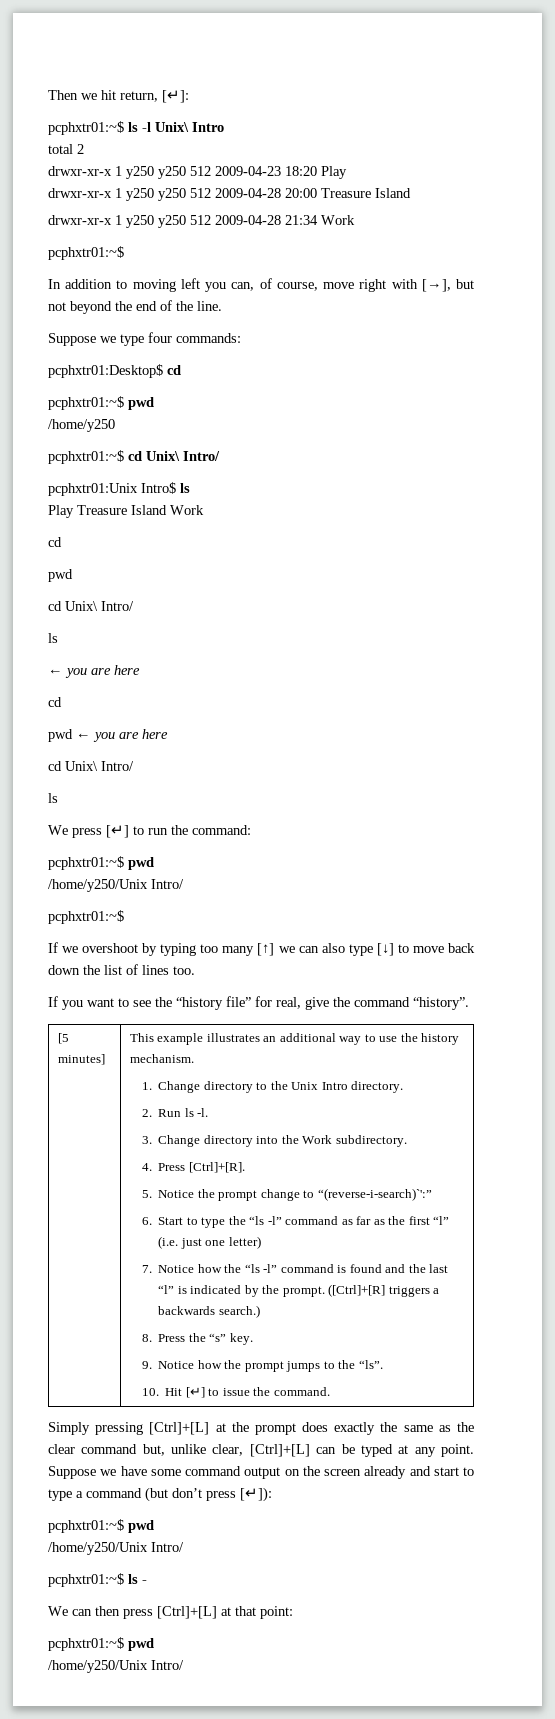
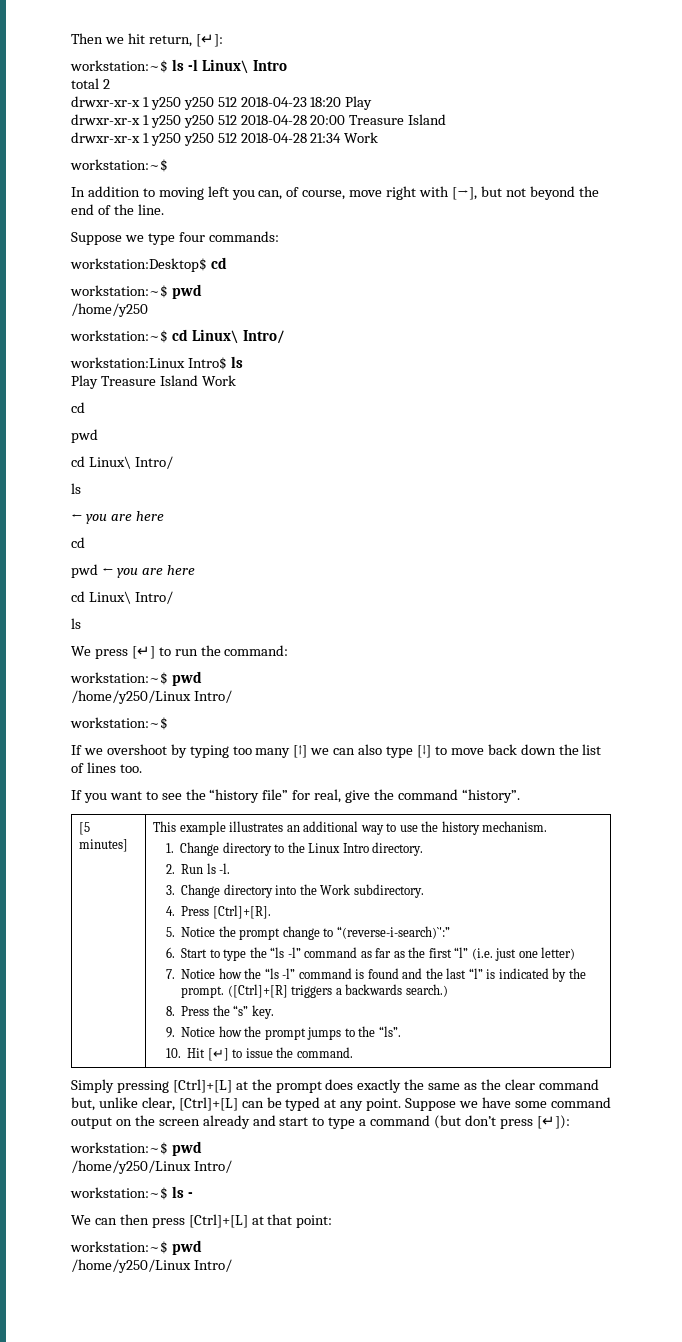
[48,121,124,135] pcphxtr01:~$ -> [70,60,168,73] workstation:~$
[155,122,189,132] Unix\ -> [201,59,249,74] Linux\
[215,166,281,176] 2009-04-23 -> [240,97,307,107] 2018-04-23
[215,188,281,198] 2009-04-28 -> [240,115,307,125] 2018-04-28
[215,215,281,225] 2009-04-28 -> [240,133,307,143] 2018-04-28
[48,246,124,260] pcphxtr01:~$ -> [70,159,168,172] workstation:~$
[48,364,181,378] [48,396,124,410] pcphxtr01:Desktop$ cd // pcphxtr01:~$ -> [70,257,227,272] [70,285,168,298] workstation:Desktop$ cd // workstation:~$
[48,450,220,464] [48,483,138,496] pcphxtr01:~$ cd Unix\ Intro/ // pcphxtr01:Unix -> [70,329,285,344] [70,357,185,368] workstation:~$ cd Linux\ Intro/ // workstation:Linux
[65,601,98,611] Unix\ -> [88,456,131,469] Linux\
[65,761,98,771] Unix\ -> [88,591,131,604] Linux\
[48,856,154,870] [48,879,184,892] [48,910,124,924] pcphxtr01:~$ pwd // /home/y250/Unix Intro/ // pcphxtr01:~$ -> [70,671,202,686] [71,690,232,704] [70,717,168,730] workstation:~$ pwd // /home/y250/Linux Intro/ // workstation:~$
[291,1082,319,1090] Unix -> [308,843,341,853] Linux
[48,1519,154,1533] [48,1542,184,1555] [48,1573,124,1587] pcphxtr01:~$ pwd // /home/y250/Unix Intro/ // pcphxtr01:~$ -> [70,1141,202,1156] [71,1160,232,1174] [70,1187,168,1200] workstation:~$ pwd // /home/y250/Linux Intro/ // workstation:~$
[48,1637,154,1651] [48,1660,148,1673] pcphxtr01:~$ pwd // /home/y250/Unix -> [70,1240,202,1255] [71,1259,191,1273] workstation:~$ pwd // /home/y250/Linux

